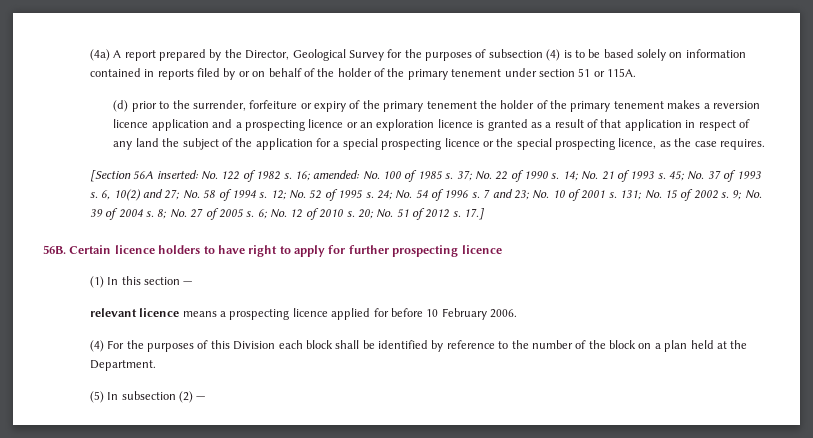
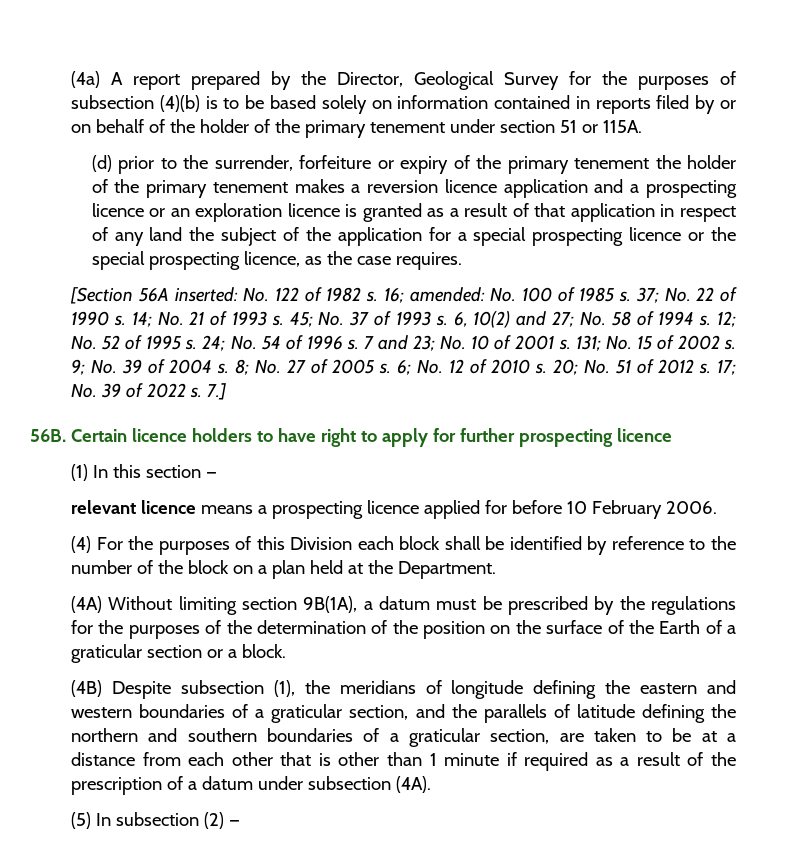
[546,49,561,61] (4) -> [159,95,200,112] (4)(b)
[464,208,485,220] 17.] -> [717,360,736,376] [71,383,227,400] 17; No. 39 of 2022 s. 7.]
(156, 365) none -> [71,596,737,615] [71,620,737,639] [71,644,287,663] [71,680,736,699] [71,704,737,723] [71,728,736,747] [71,752,737,771] [71,776,432,795] // (4A) Without limiting section 9B(1A), a datum must be prescribed by the regulations for the purposes of the determination of the position on the surface of the Earth of a graticular section or a block. // (4B) Despite subsection (1), the meridians of longitude defining the eastern and western boundaries of a graticular section, and the parallels of latitude defining the northern and southern boundaries of a graticular section, are taken to be at a distance from each other that is other than 1 minute if required as a result of the prescription of a datum under subsection (4A).

